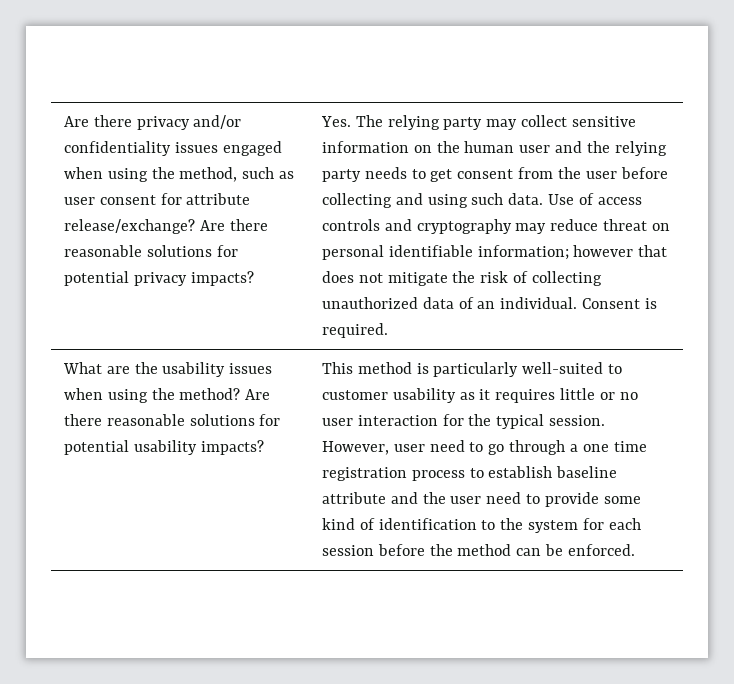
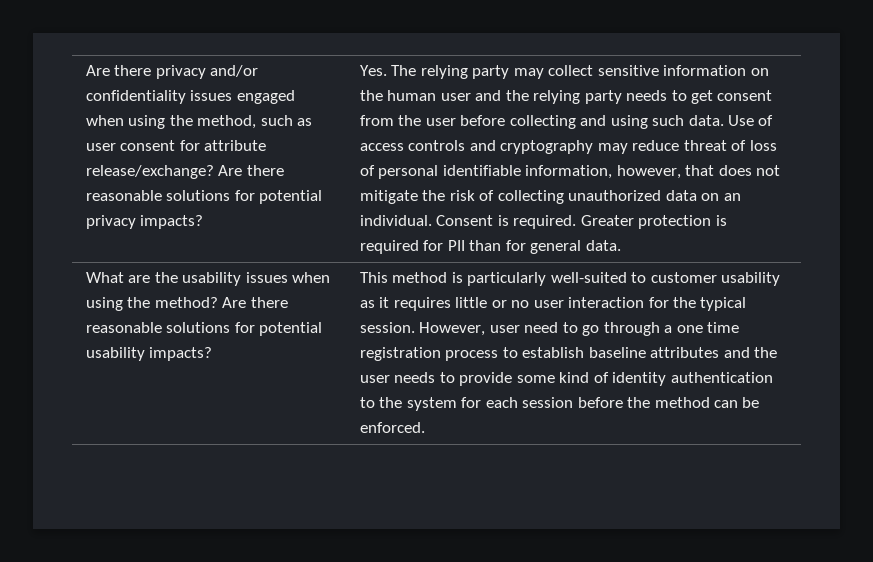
[651,223,670,231] [321,245,634,260] on personal identifiable information; however -> [731,140,777,151] [359,165,681,179] of loss of personal identifiable information, however,
[458,297,474,309] of -> [701,193,720,201] on
(388, 330) none -> [580,215,727,229] [359,240,621,254] Greater protection is required for PII than for general data.
[321,492,386,504] attribute -> [650,347,720,358] attributes
[486,492,522,504] need -> [394,372,436,383] needs
[378,518,477,530] identification -> [612,372,773,386] identity authentication

